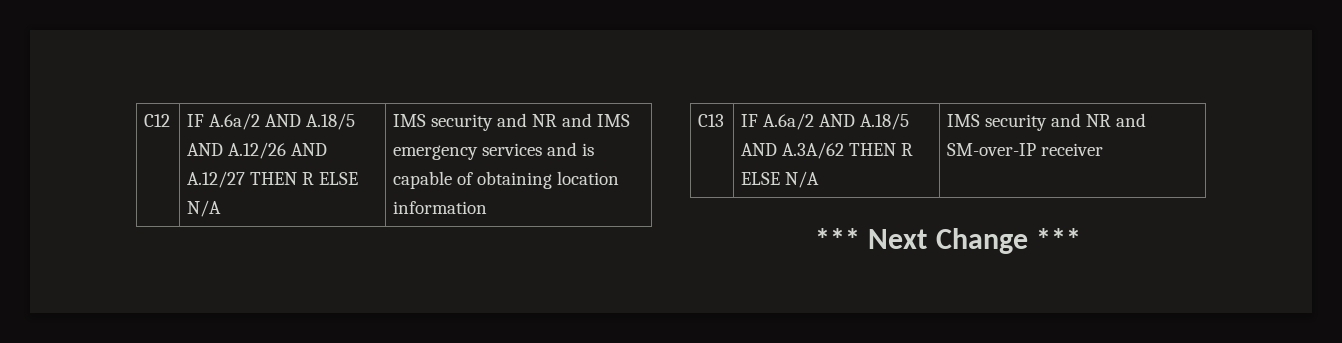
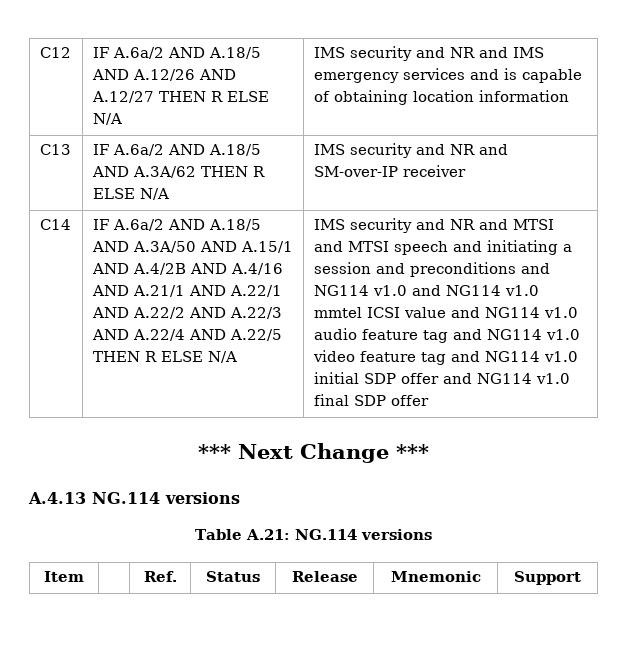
[815,228,1081,254] // *** Next Change *** -> [39,219,71,230] [92,219,261,231] [91,241,293,253] [91,263,283,275] [91,285,282,297] [91,307,282,319] [91,329,282,341] [92,351,237,363] [313,218,554,233] [313,240,572,255] [313,262,550,277] [313,285,539,296] [313,307,578,318] [313,328,580,343] [312,350,578,365] [313,372,570,384] [313,394,429,406] [198,443,429,463] [28,492,240,504] [195,529,432,540] [44,571,84,582] [143,571,177,582] [206,571,260,582] [291,571,358,582] [390,571,481,582] [514,571,581,585] // C14 | IF A.6a/2 AND A.18/5 AND A.3A/50 AND A.15/1 AND A.4/2B AND A.4/16 AND A.21/1 AND A.22/1 AND A.22/2 AND A.22/3 AND A.22/4 AND A.22/5 THEN R ELSE N/A | IMS security and NR and MTSI and MTSI speech and initiating a session and preconditions and NG114 v1.0 and NG114 v1.0 mmtel ICSI value and NG114 v1.0 audio feature tag and NG114 v1.0 video feature tag and NG114 v1.0 initial SDP offer and NG114 v1.0 final SDP offer // *** Next Change *** // A.4.13 NG.114 versions // Table A.21: NG.114 versions // Item | | Ref. | Status | Release | Mnemonic | Support

